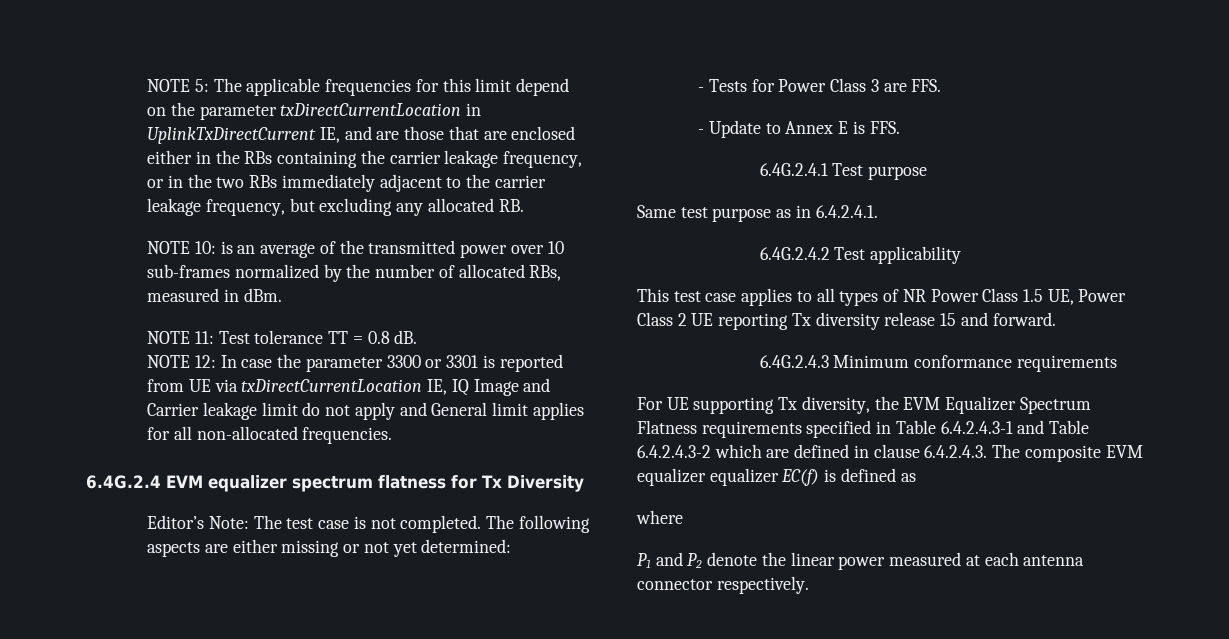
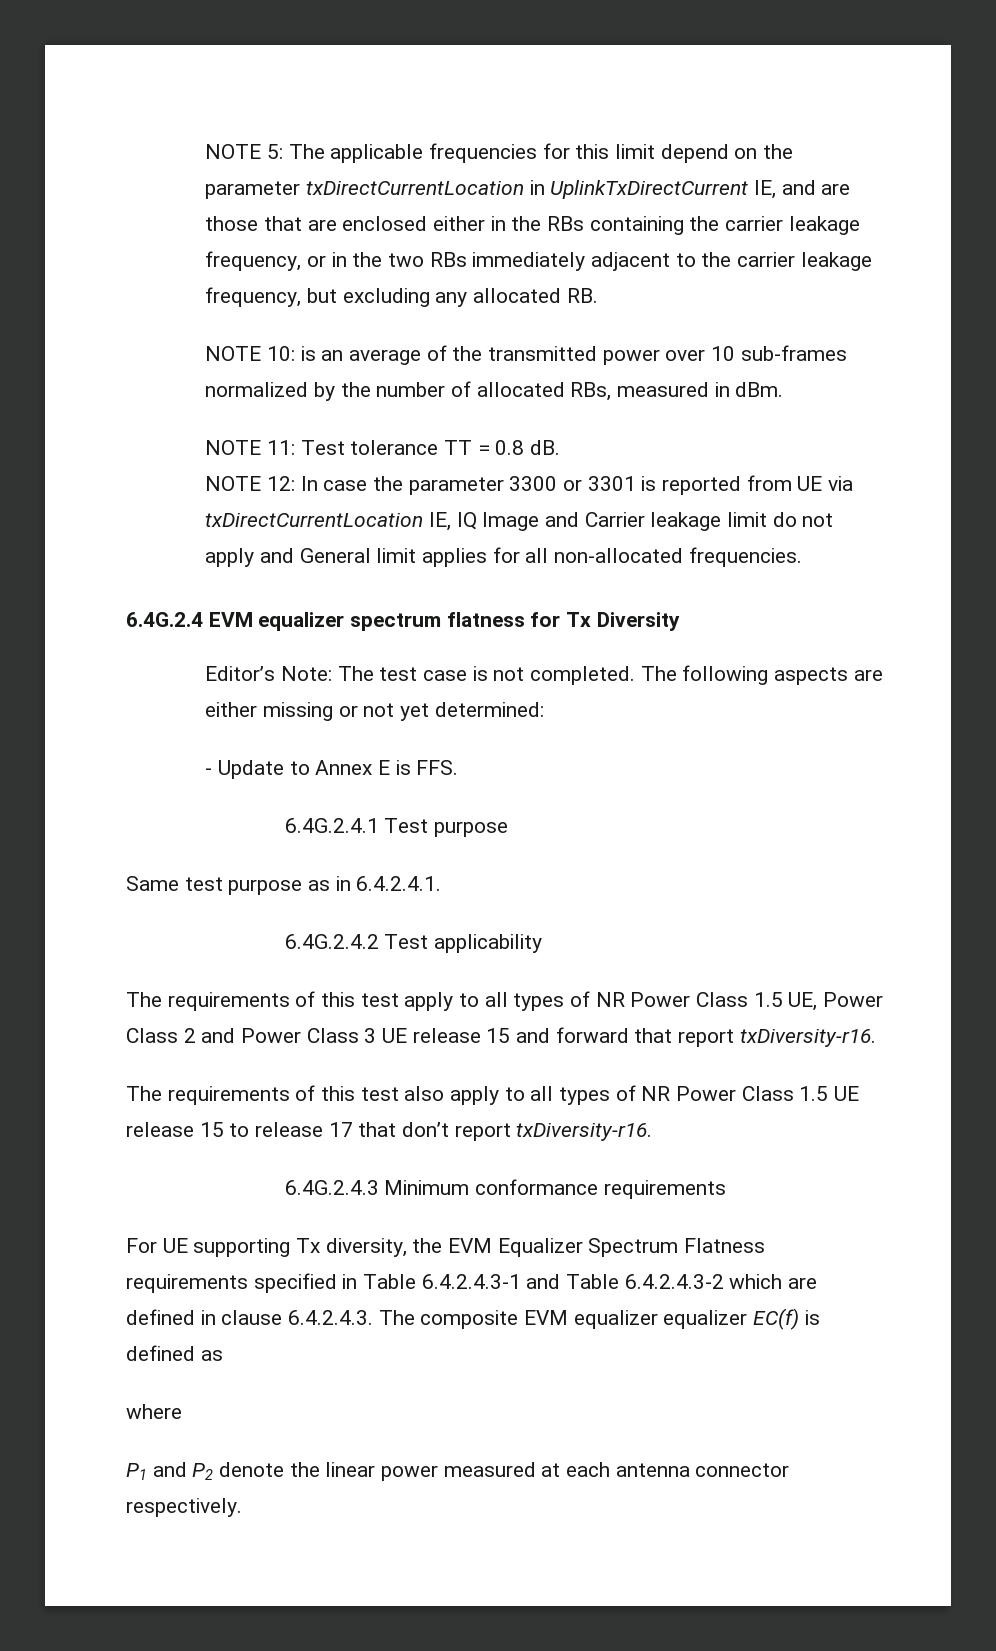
[698,78,942,92] // - Tests for Power Class 3 are FFS. -> (544, 709) none
[637,288,793,306] This test case applies -> [126,991,454,1011] The requirements of this test apply
[691,312,1056,330] UE reporting Tx diversity release 15 and forward. -> [201,1027,876,1047] [126,1085,860,1105] [126,1122,653,1141] and Power Class 3 UE release 15 and forward that report txDiversity-r16. // The requirements of this test also apply to all types of NR Power Class 1.5 UE release 15 to release 17 that don’t report txDiversity-r16.

